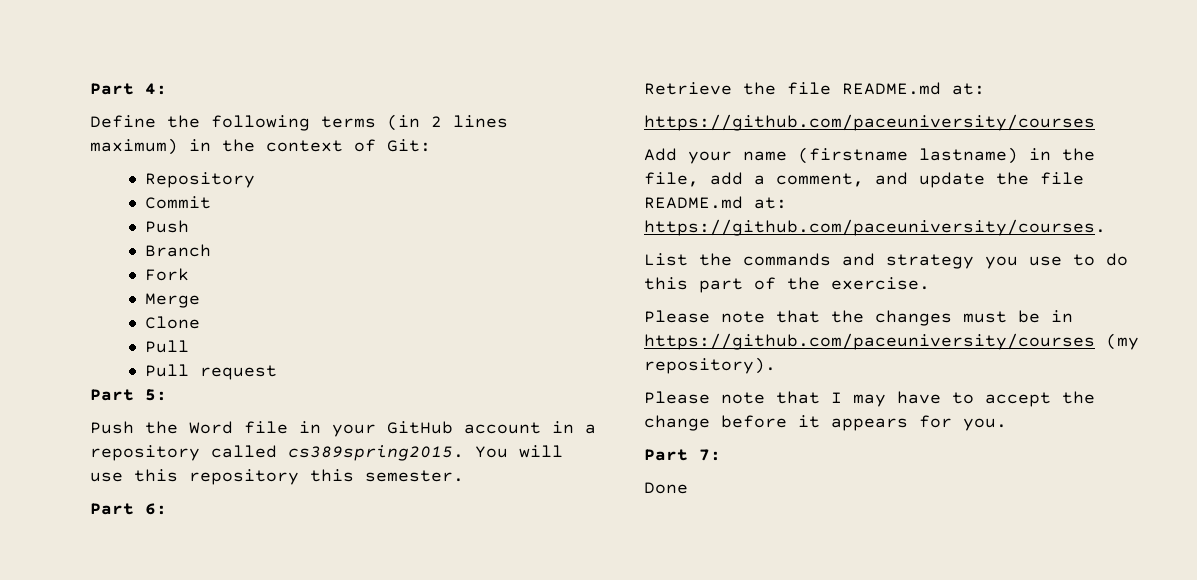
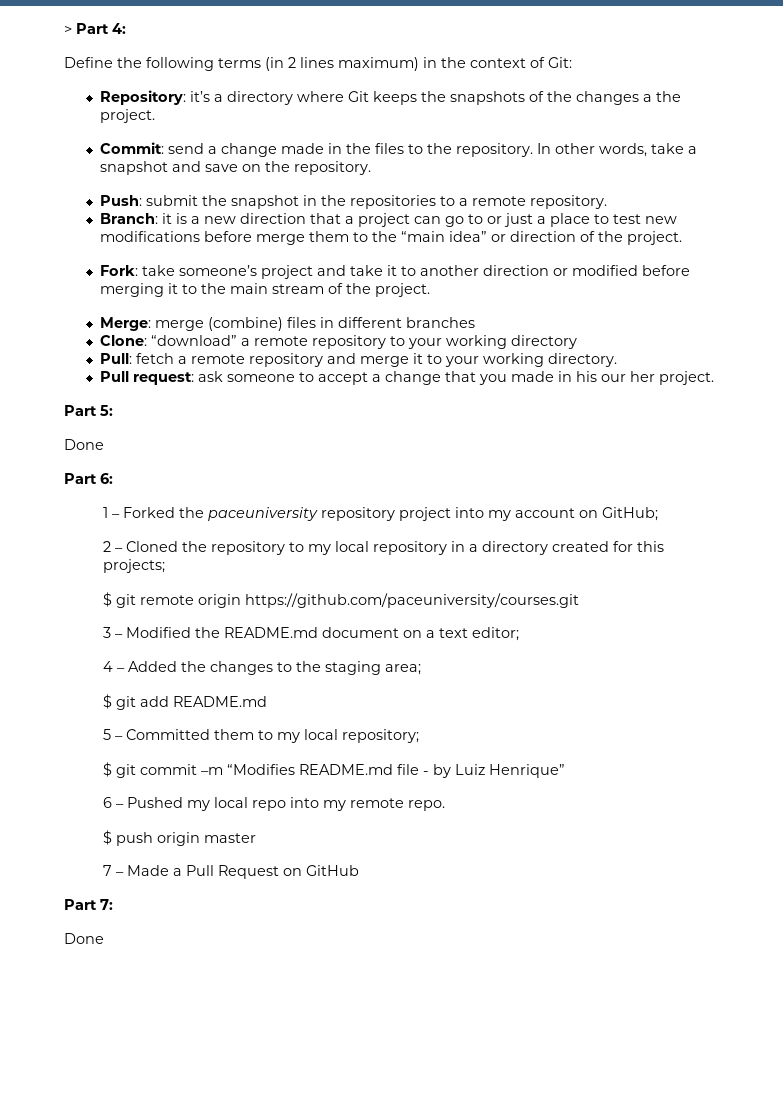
(90, 89) none -> [64,25,72,34] >
[145,172,256,188] [145,196,212,209] [145,220,190,233] [145,244,212,257] [145,268,190,281] [145,293,201,308] [145,316,201,329] [145,340,190,353] [145,364,278,380] [90,389,167,401] [90,421,596,437] [90,445,563,461] [90,469,464,485] [90,503,167,515] [644,82,985,95] [644,114,1095,131] [644,147,1095,164] [644,172,1084,188] [644,196,787,209] [644,219,1106,236] [644,253,1128,269] [644,277,930,293] [644,310,1073,326] [644,333,1139,350] [644,357,776,374] [644,391,1095,407] [644,415,1007,431] Repository // Commit // Push // Branch // Fork // Merge // Clone // Pull // Pull request // Part 5: // Push the Word file in your GitHub account in a repository called cs389spring2015. You will use this repository this semester. // Part 6: // Retrieve the file README.md at: // https://github.com/paceuniversity/courses // Add your name (firstname lastname) in the file, add a comment, and update the file README.md at: https://github.com/paceuniversity/courses. // List the commands and strategy you use to do this part of the exercise. // Please note that the changes must be in https://github.com/paceuniversity/courses (my repository). // Please note that I may have to accept the change before it appears for you. -> [99,90,681,105] [99,109,155,123] [99,142,697,157] [99,161,371,175] [99,195,607,209] [99,213,677,227] [99,231,682,245] [99,265,690,279] [99,283,430,297] [99,317,475,331] [99,335,577,349] [99,353,617,367] [99,371,714,385] [64,405,113,416] [64,439,104,450] [64,473,113,484] [103,507,659,521] [103,541,665,555] [103,559,166,573] [103,592,580,608] [103,627,520,641] [103,661,422,675] [103,694,268,710] [103,729,420,743] [103,762,566,778] [103,797,446,811] [103,830,257,846] [103,865,360,879] Repository: it’s a directory where Git keeps the snapshots of the changes a the project. // Commit: send a change made in the files to the repository. In other words, take a snapshot and save on the repository. // Push: submit the snapshot in the repositories to a remote repository. // Branch: it is a new direction that a project can go to or just a place to test new modifications before merge them to the “main idea” or direction of the project. // Fork: take someone’s project and take it to another direction or modified before merging it to the main stream of the project. // Merge: merge (combine) files in different branches // Clone: “download” a remote repository to your working directory // Pull: fetch a remote repository and merge it to your working directory. // Pull request: ask someone to accept a change that you made in his our her project. // Part 5: // Done // Part 6: // 1 – Forked the paceuniversity repository project into my account on GitHub; // 2 – Cloned the repository to my local repository in a directory created for this projects; // $ git remote origin https://github.com/paceuniversity/courses.git // 3 – Modified the README.md document on a text editor; // 4 – Added the changes to the staging area; // $ git add README.md // 5 – Committed them to my local repository; // $ git commit –m “Modifies README.md file - by Luiz Henrique” // 6 – Pushed my local repo into my remote repo. // $ push origin master // 7 – Made a Pull Request on GitHub

